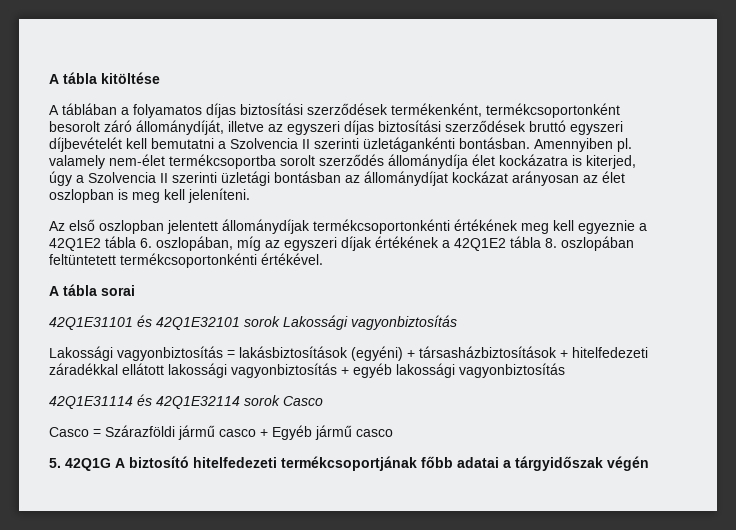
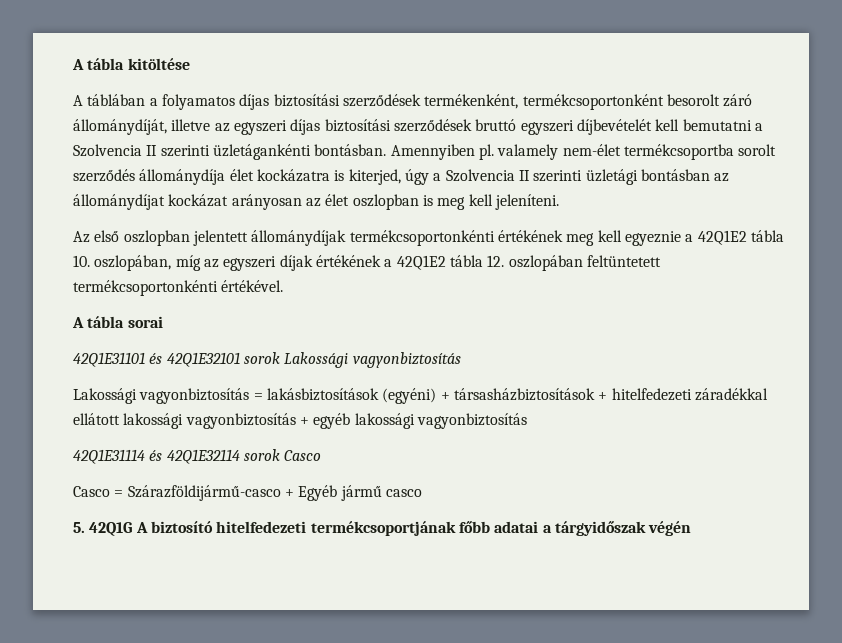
[140,238,152,248] 6. -> [73,255,90,267] 10.
[545,238,557,248] 8. -> [487,255,505,267] 12.
[105,425,256,440] Szárazföldi jármű casco -> [127,485,281,501] Szárazföldijármű-casco

